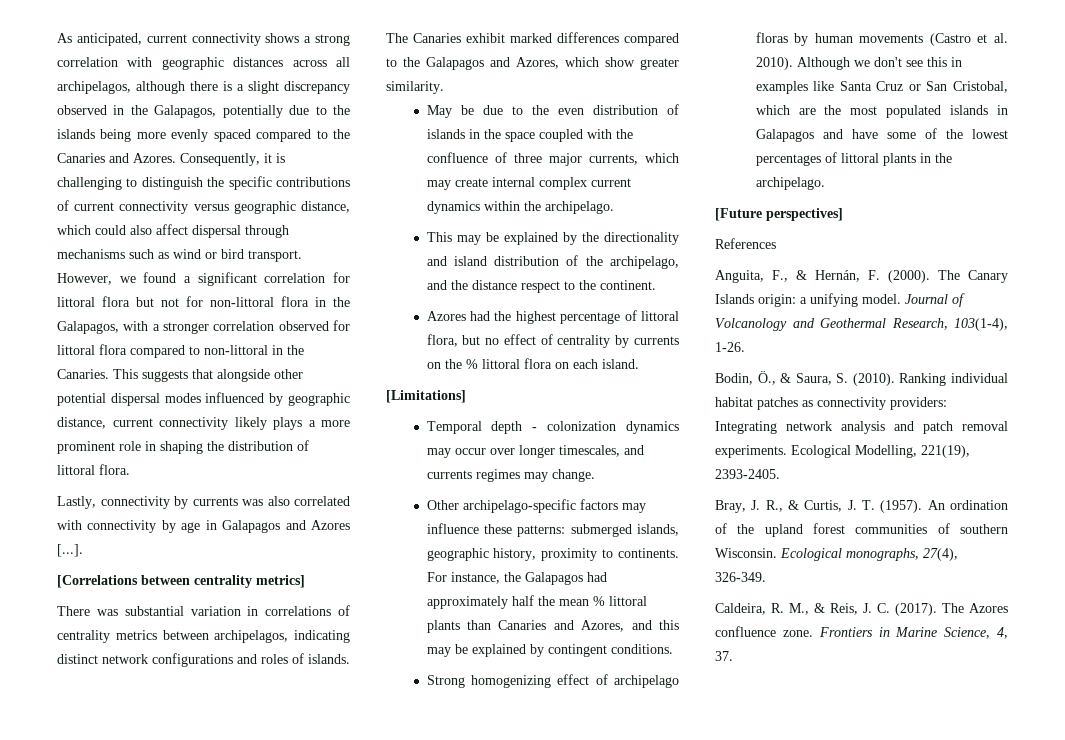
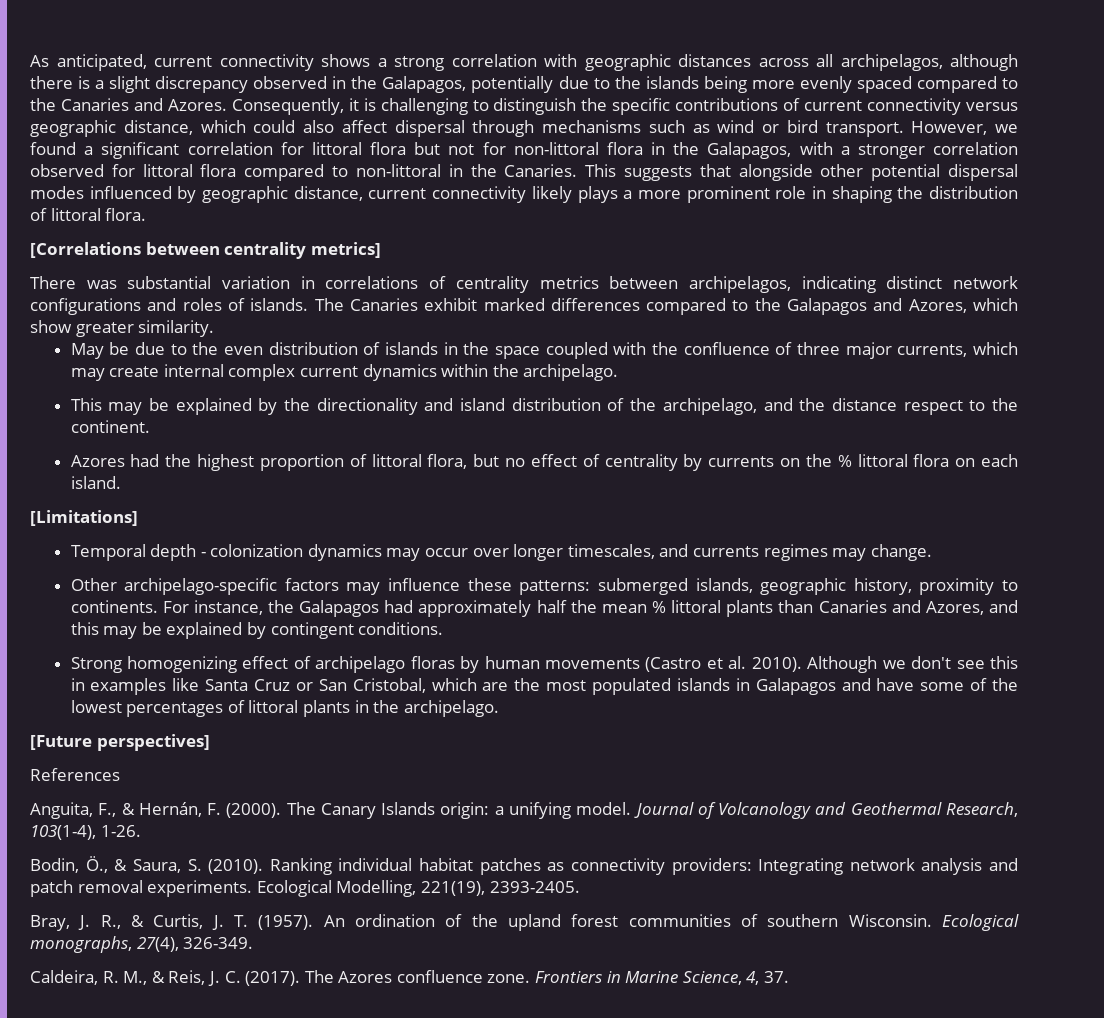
[57,496,350,509] [57,520,350,533] [57,544,83,557] // Lastly, connectivity by currents was also correlated with connectivity by age in Galapagos and Azores [...]. -> (147, 214) none
[560,312,621,324] percentage -> [259,454,344,471] proportion

